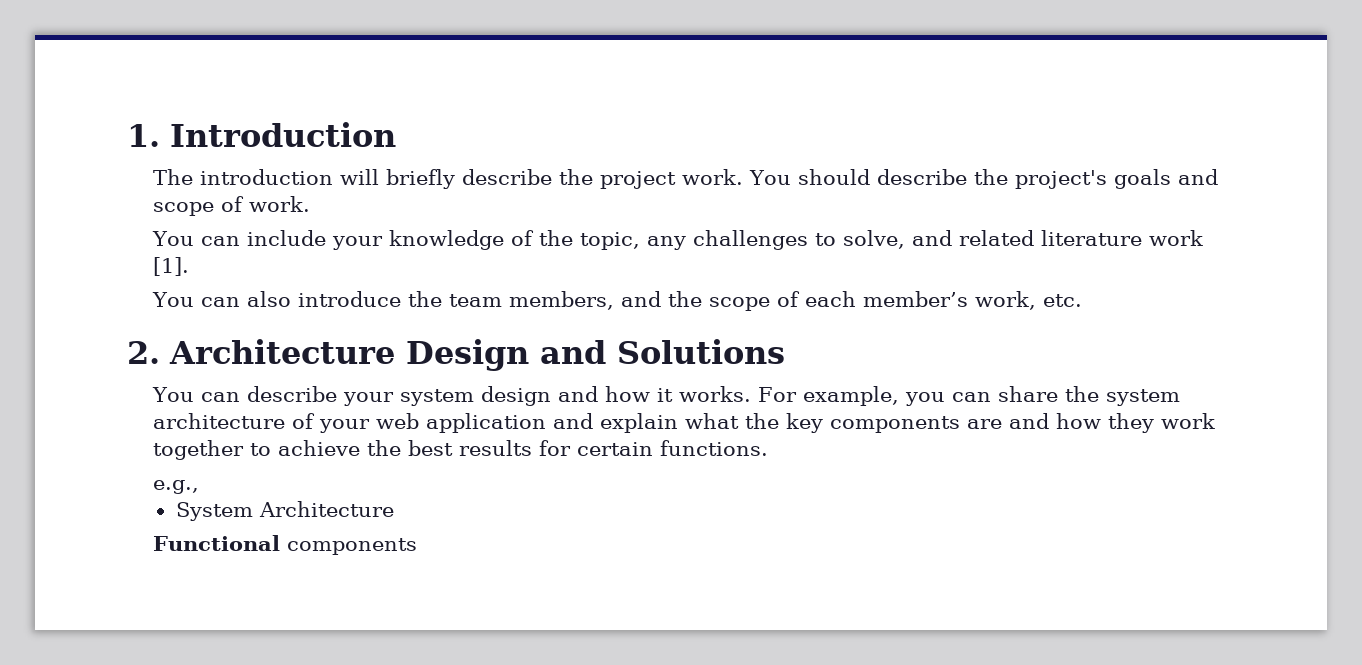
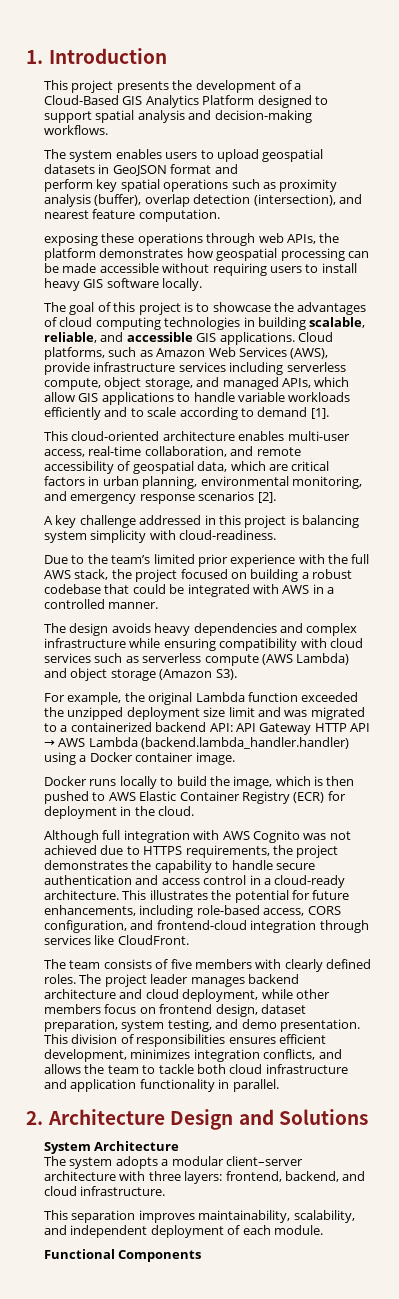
[153,169,1219,189] [153,196,311,216] [152,230,1204,250] [153,257,190,276] [152,291,1083,311] The introduction will briefly describe the project work. You should describe the project's goals and scope of work. // You can include your knowledge of the topic, any challenges to solve, and related literature work [1]. // You can also introduce the team members, and the scope of each member’s work, etc. -> [44,80,302,93] [44,95,328,108] [44,110,312,123] [44,125,109,135] [44,149,324,162] [44,164,238,176] [44,179,338,192] [44,194,362,207] [44,209,220,222] [44,233,340,246] [44,248,369,261] [44,263,357,276] [44,278,203,291] [44,302,367,315] [44,317,366,330] [44,332,333,345] [44,347,329,360] [44,362,346,375] [44,377,350,390] [44,392,351,405] [44,407,329,420] [44,431,350,441] [44,446,301,457] [44,461,330,474] [44,476,362,489] [44,491,276,504] [44,515,360,528] [44,530,277,543] [44,554,370,567] [44,569,353,582] [44,584,335,597] [44,599,159,609] [44,623,358,636] [44,638,363,651] [44,653,350,666] [44,668,237,681] [44,692,359,705] [44,707,365,720] [44,722,371,735] [44,737,350,749] [44,752,235,765] [44,776,355,789] [44,791,346,804] [44,806,195,819] [44,830,351,843] [44,845,339,858] [44,860,315,873] [44,875,346,888] [44,890,350,903] [44,905,341,918] [44,920,369,933] [44,935,189,945] [44,959,372,972] [44,974,299,987] [44,989,330,1002] [44,1004,306,1017] [44,1019,360,1032] [44,1034,326,1047] [44,1049,342,1062] [44,1064,348,1074] [44,1079,279,1092] This project presents the development of a Cloud-Based GIS Analytics Platform designed to support spatial analysis and decision-making workflows. // The system enables users to upload geospatial datasets in GeoJSON format and // perform key spatial operations such as proximity analysis (buffer), overlap detection (intersection), and nearest feature computation. // exposing these operations through web APIs, the platform demonstrates how geospatial processing can be made accessible without requiring users to install heavy GIS software locally. // The goal of this project is to showcase the advantages of cloud computing technologies in building scalable, reliable, and accessible GIS applications. Cloud platforms, such as Amazon Web Services (AWS), provide infrastructure services including serverless compute, object storage, and managed APIs, which allow GIS applications to handle variable workloads efficiently and to scale according to demand [1]. // This cloud-oriented architecture enables multi-user access, real-time collaboration, and remote accessibility of geospatial data, which are critical factors in urban planning, environmental monitoring, and emergency response scenarios [2]. // A key challenge addressed in this project is balancing system simplicity with cloud-readiness. // Due to the team’s limited prior experience with the full AWS stack, the project focused on building a robust codebase that could be integrated with AWS in a controlled manner. // The design avoids heavy dependencies and complex infrastructure while ensuring compatibility with cloud services such as serverless compute (AWS Lambda) and object storage (Amazon S3). // For example, the original Lambda function exceeded the unzipped deployment size limit and was migrated to a containerized backend API: API Gateway HTTP API → AWS Lambda (backend.lambda_handler.handler) using a Docker container image. // Docker runs locally to build the image, which is then pushed to AWS Elastic Container Registry (ECR) for deployment in the cloud. // Although full integration with AWS Cognito was not achieved due to HTTPS requirements, the project demonstrates the capability to handle secure authentication and access control in a cloud-ready architecture. This illustrates the potential for future enhancements, including role-based access, CORS configuration, and frontend-cloud integration through services like CloudFront. // The team consists of five members with clearly defined roles. The project leader manages backend architecture and cloud deployment, while other members focus on frontend design, dataset preparation, system testing, and demo presentation. This division of responsibilities ensures efficient development, minimizes integration conflicts, and allows the team to tackle both cloud infrastructure and application functionality in parallel.
[152,386,1181,406] [153,413,1216,433] [153,440,769,460] [153,480,200,494] [175,501,394,521] You can describe your system design and how it works. For example, you can share the system architecture of your web application and explain what the key components are and how they work together to achieve the best results for certain functions. // e.g., // System Architecture -> [44,1141,180,1154] [44,1156,303,1169] [44,1171,366,1184] [44,1186,166,1196] [44,1210,355,1223] [44,1225,323,1238] System Architecture // The system adopts a modular client–server architecture with three layers: frontend, backend, and cloud infrastructure. // This separation improves maintainability, scalability, and independent deployment of each module.
[287,538,418,555] components -> [118,1250,202,1262] Components

